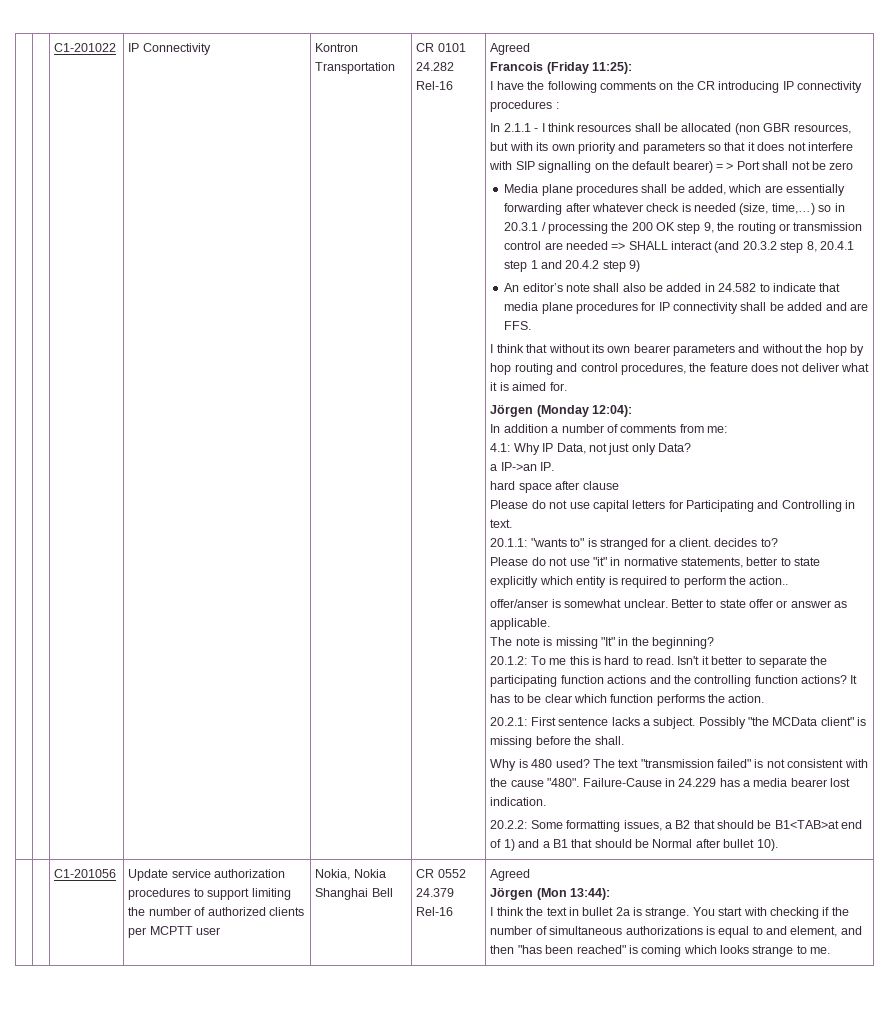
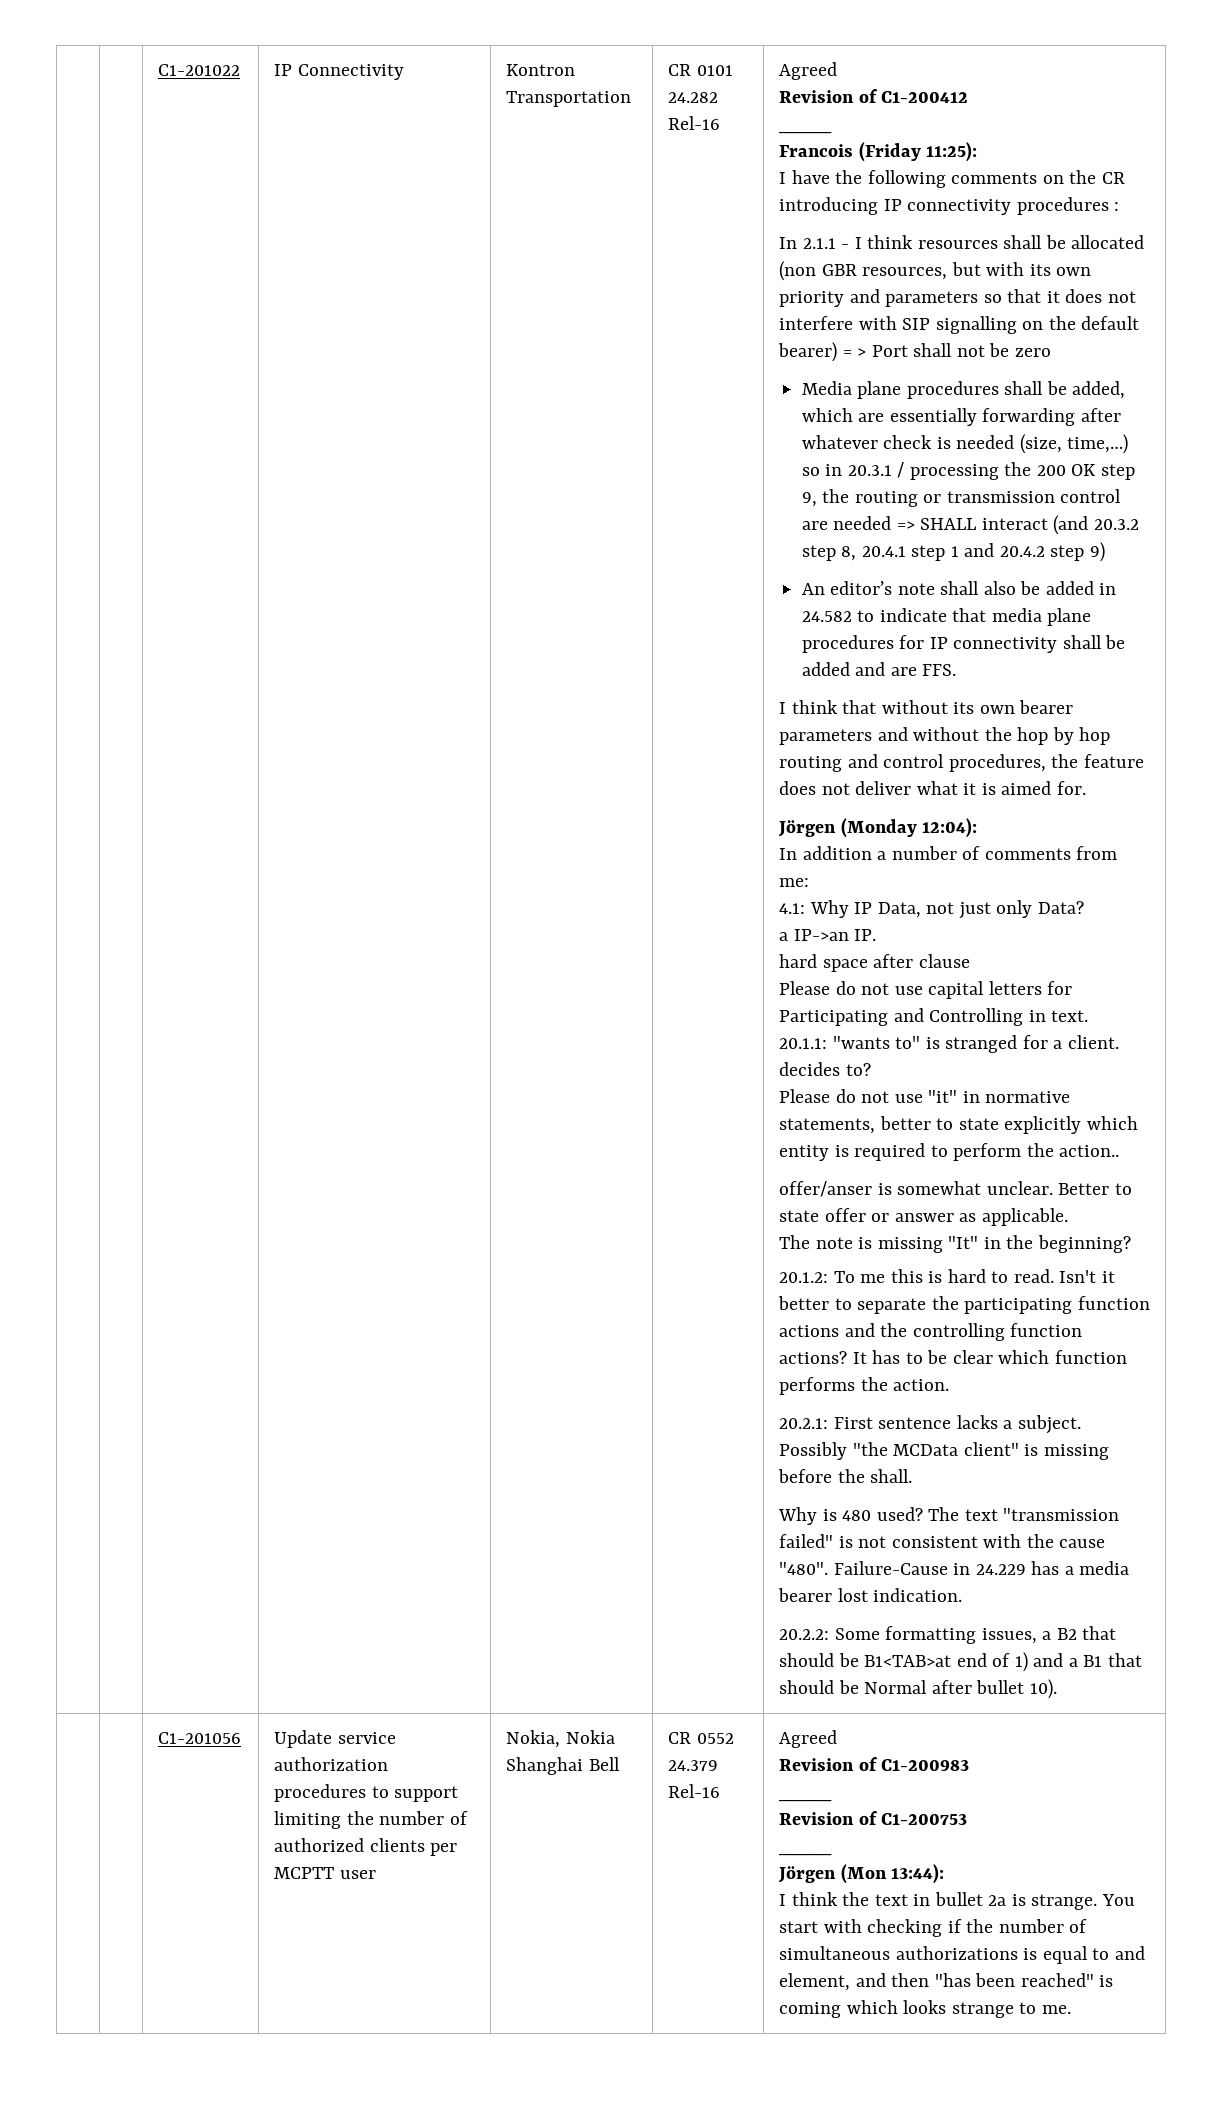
(531, 49) none -> [778,89,969,103] [778,130,832,134] // Revision of C1-200412 // ____
(531, 875) none -> [778,1757,970,1771] [778,1798,832,1802] [778,1811,968,1825] [778,1852,832,1856] // Revision of C1-200983 // ____ // Revision of C1-200753 // ____

